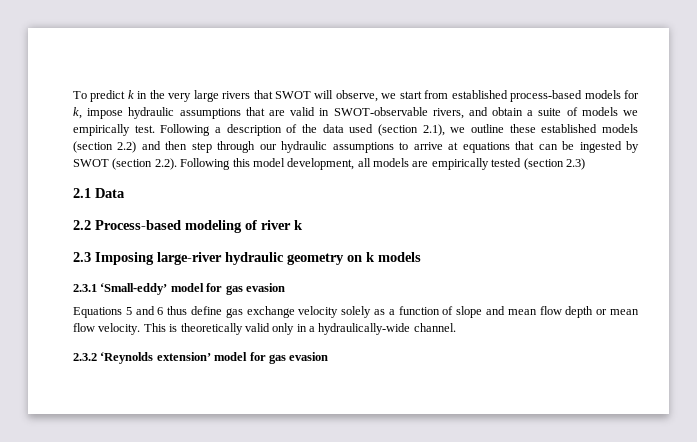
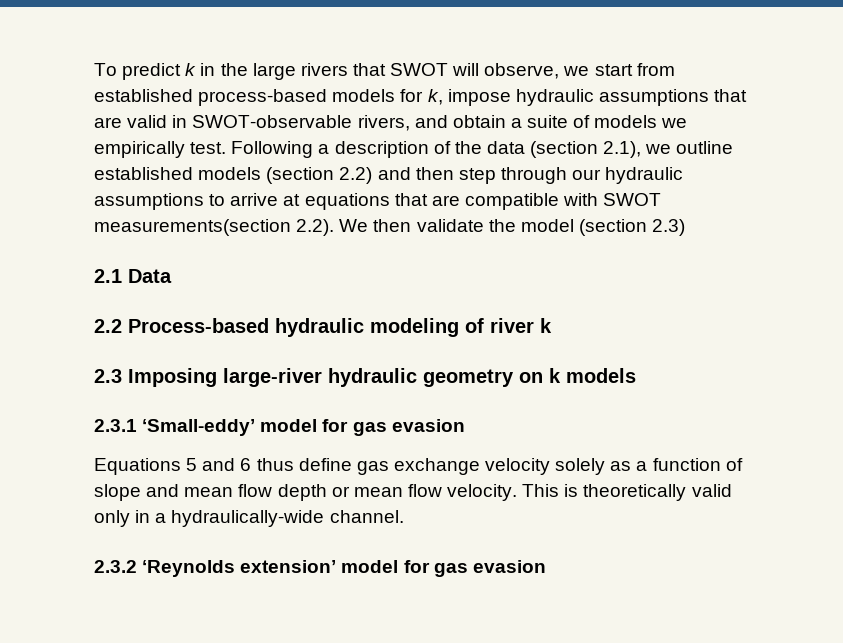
[168,93,192,102] very -> (248, 69) none
[349,124,374,133] used -> (525, 147) none
[509,124,536,133] these -> (734, 147) none
[538,141,640,153] [73,158,522,170] can be ingested by SWOT (section 2.2). Following this model development, all models are empirically tested -> [431,193,662,210] [94,219,574,236] are compatible with SWOT measurements(section 2.2). We then validate the model
(181, 225) none -> [275,318,364,337] hydraulic

